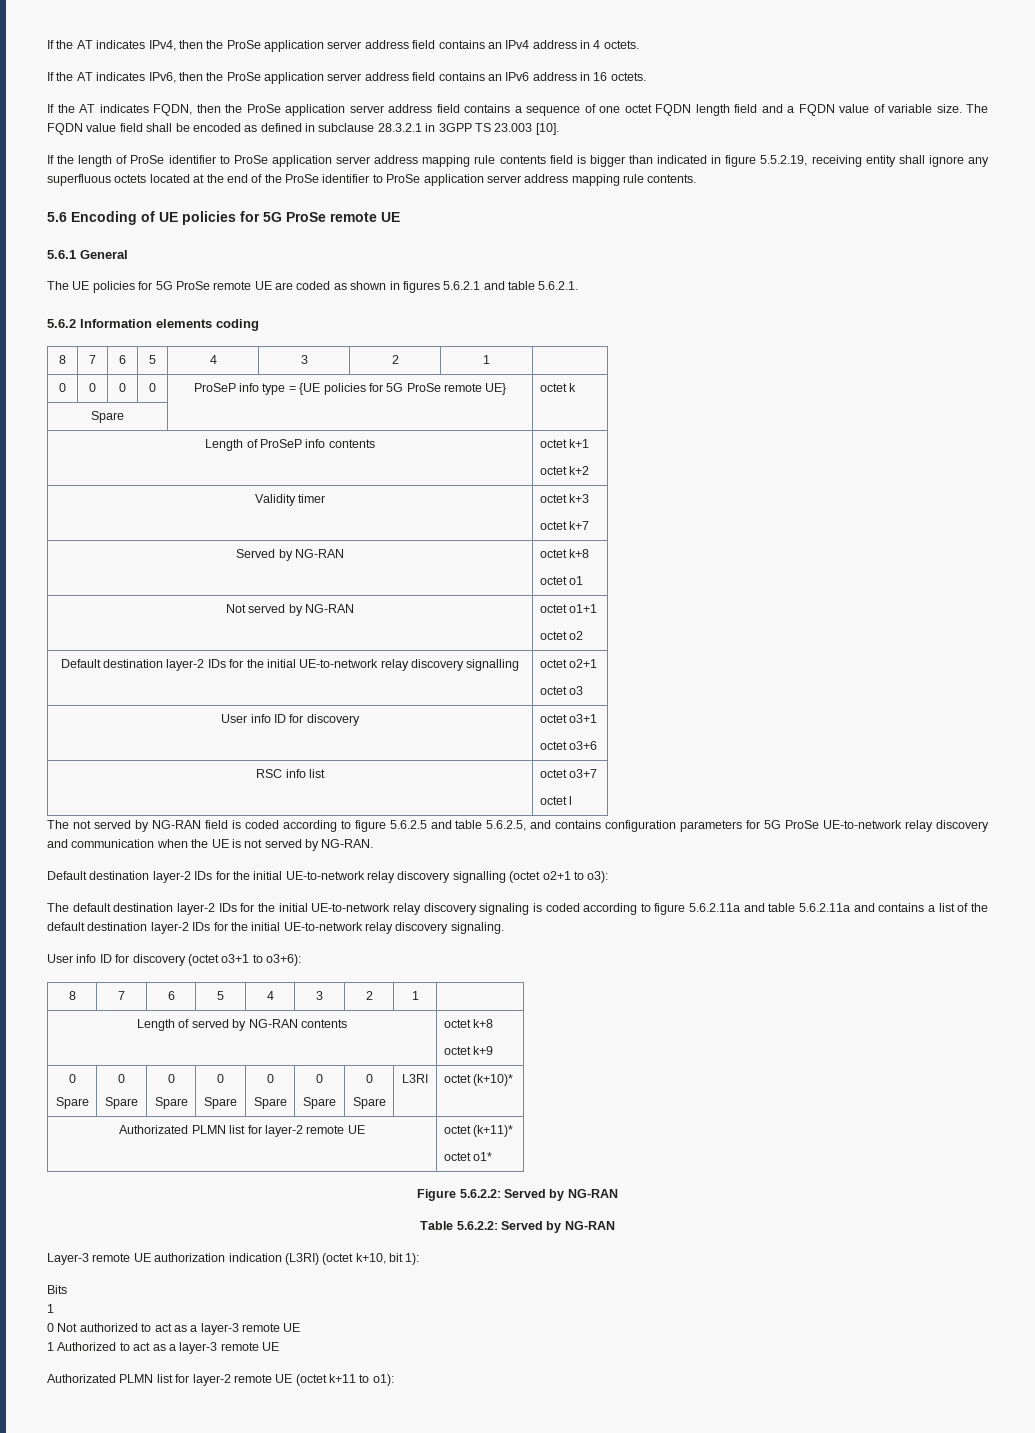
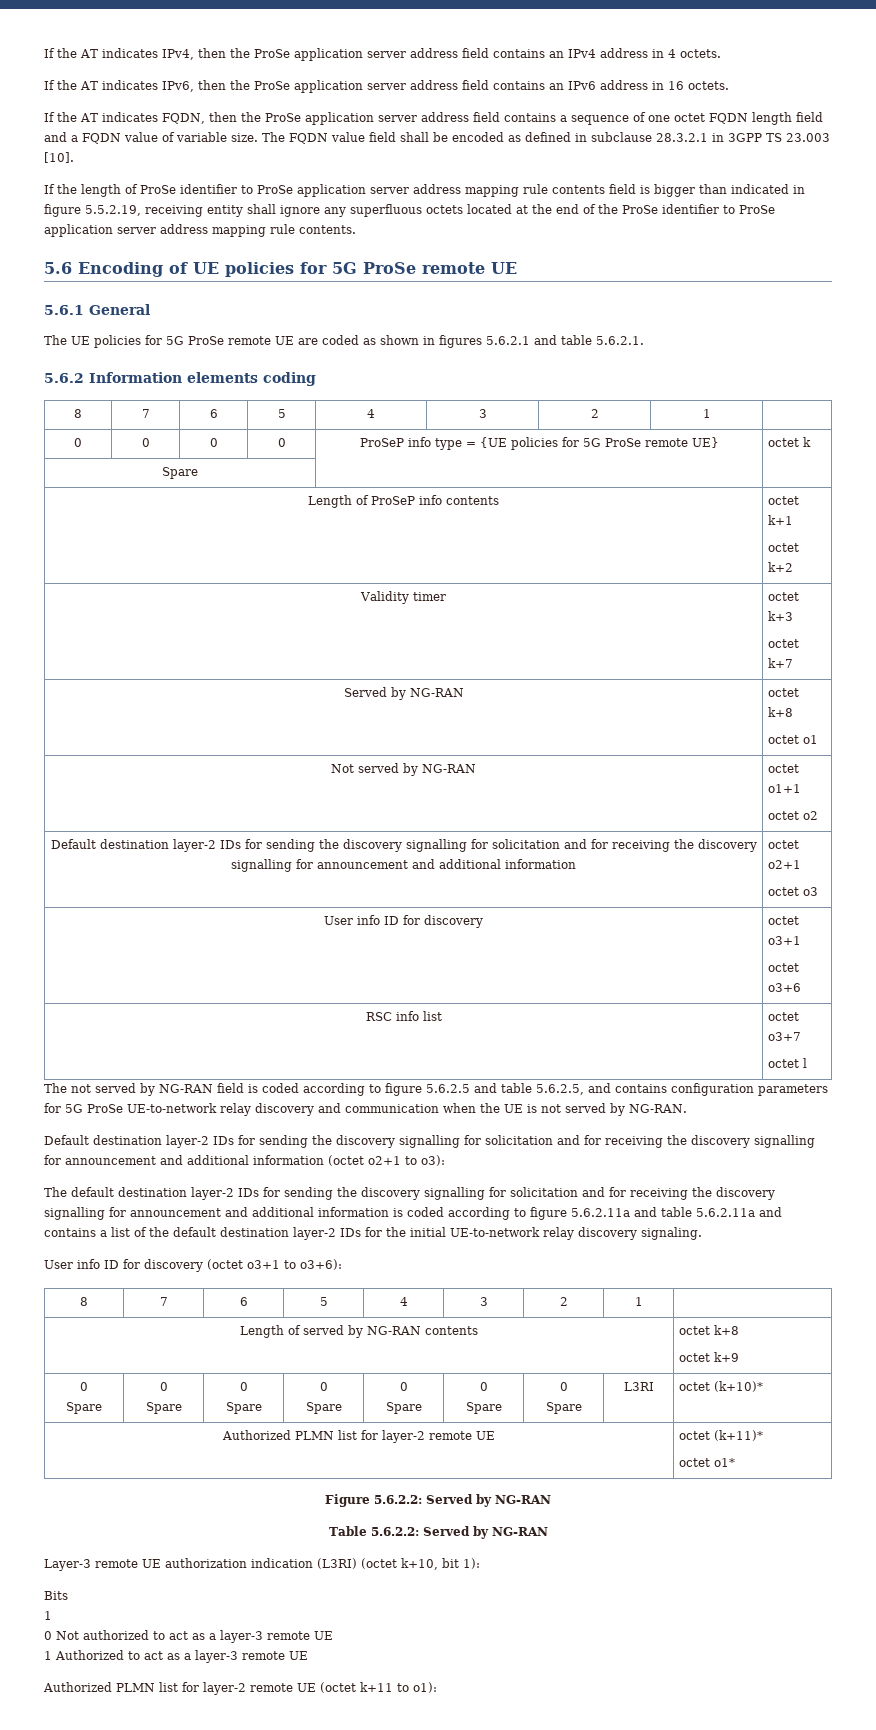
[246,659,520,671] the initial UE-to-network relay discovery signalling -> [265,839,757,852] [231,859,576,872] sending the discovery signalling for solicitation and for receiving the discovery signalling for announcement and additional information
[232,871,506,883] the initial UE-to-network relay discovery signalling -> [259,1135,815,1148] [44,1155,324,1165] sending the discovery signalling for solicitation and for receiving the discovery signalling for announcement and additional information
[257,903,530,915] the initial UE-to-network relay discovery signaling -> [284,1187,775,1200] [44,1207,389,1220] sending the discovery signalling for solicitation and for receiving the discovery signalling for announcement and additional information
[119,1125,189,1134] Authorizated -> [222,1430,291,1440] Authorized
[47,1374,116,1383] Authorizated -> [43,1682,112,1692] Authorized

